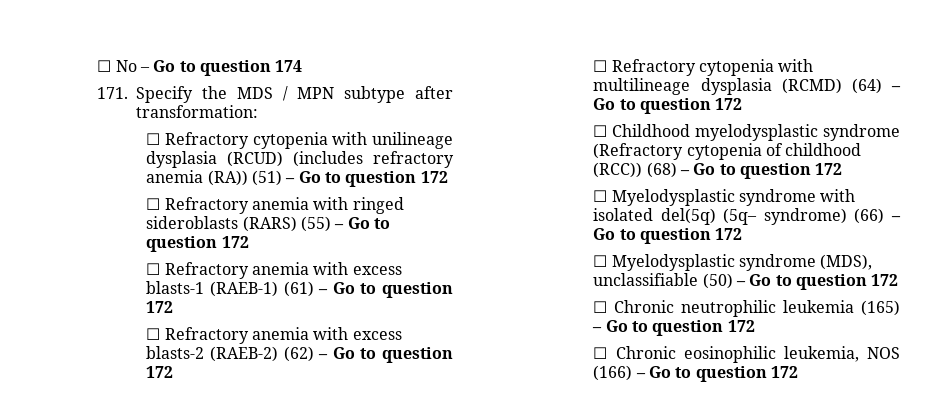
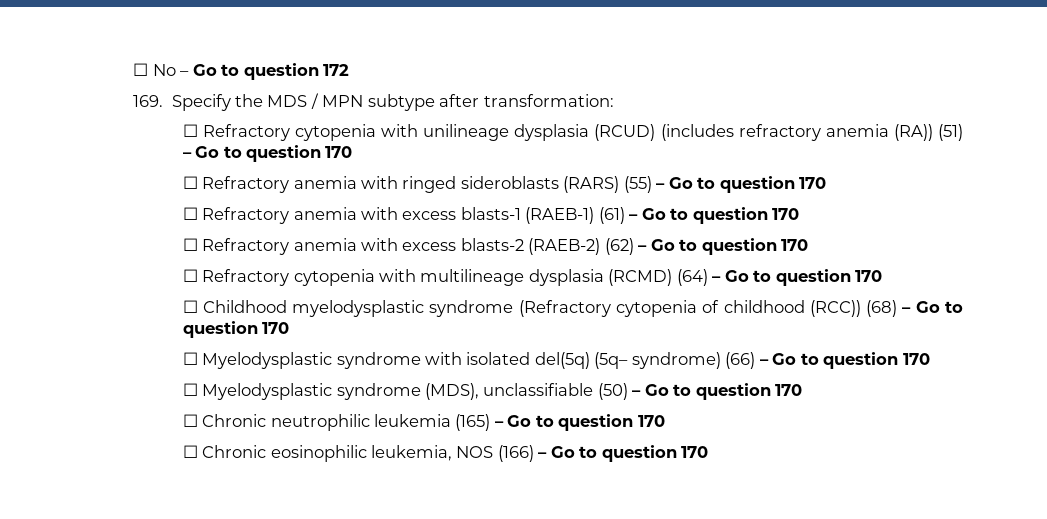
[275,60,303,72] [97,87,129,99] 174 // 171. -> [323,64,350,76] [133,95,164,107] 172 // 169.
[420,171,448,183] 172 -> [325,146,353,158] 170
[221,236,249,248] 172 -> [799,177,827,189] 170
[146,301,174,313] 172 -> [772,208,800,220] 170
[146,366,174,378] 172 -> [781,239,809,251] 170
[715,98,743,110] 172 -> [855,270,883,282] 170
[815,163,843,175] 172 -> [262,322,290,334] 170
[715,228,743,240] 172 -> [902,353,930,365] 170
[871,274,899,286] 172 -> [775,384,803,396] 170
[727,320,755,332] 172 -> [637,415,665,427] 170
[771,366,799,378] 172 -> [681,446,709,458] 170

